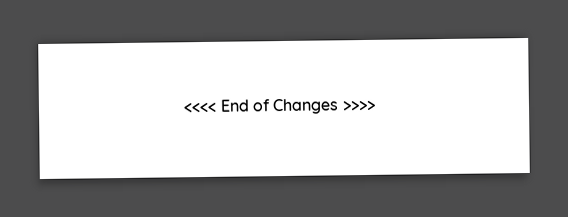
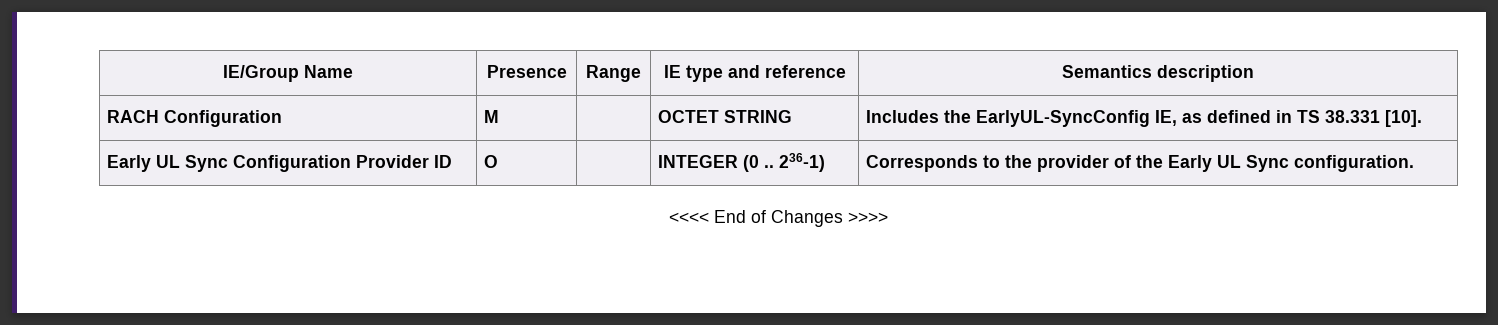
(183, 107) none -> [223,65,353,82] [486,65,567,78] [586,65,641,82] [663,65,846,82] [1062,65,1254,82] [106,110,282,127] [483,110,499,123] [657,110,792,123] [865,110,1422,127] [106,155,452,172] [483,155,498,168] [657,153,825,172] [865,155,1414,172] IE/Group Name | Presence | Range | IE type and reference | Semantics description // RACH Configuration | M | | OCTET STRING | Includes the EarlyUL-SyncConfig IE, as defined in TS 38.331 [10]. // Early UL Sync Configuration Provider ID | O | | INTEGER (0 .. 236-1) | Corresponds to the provider of the Early UL Sync configuration. //

